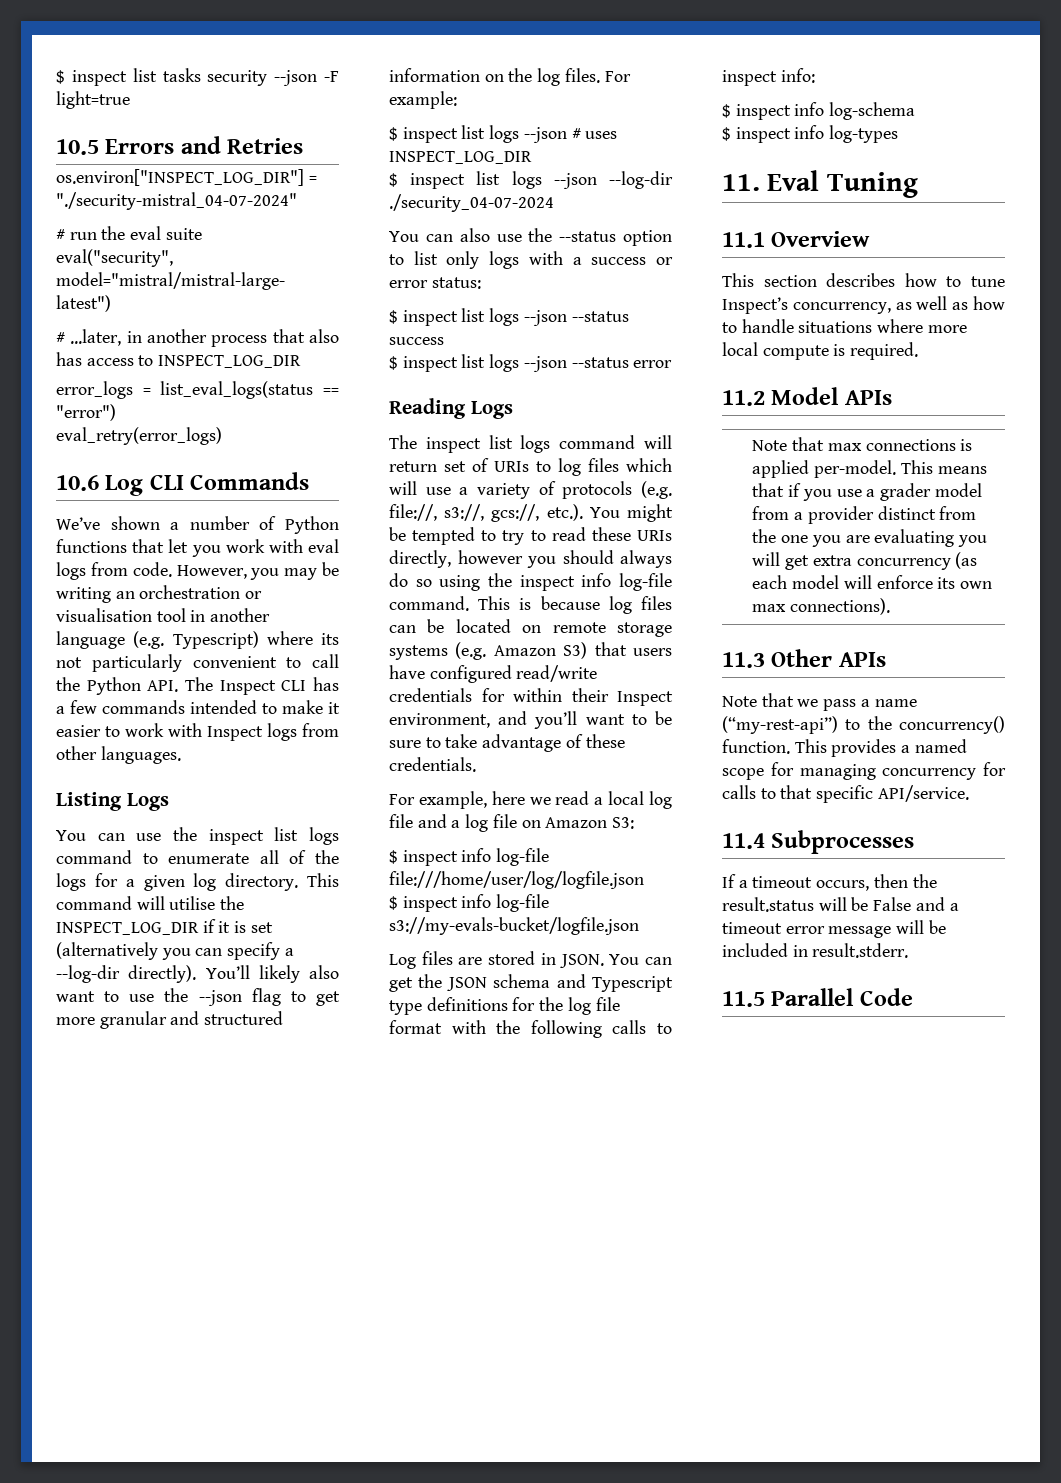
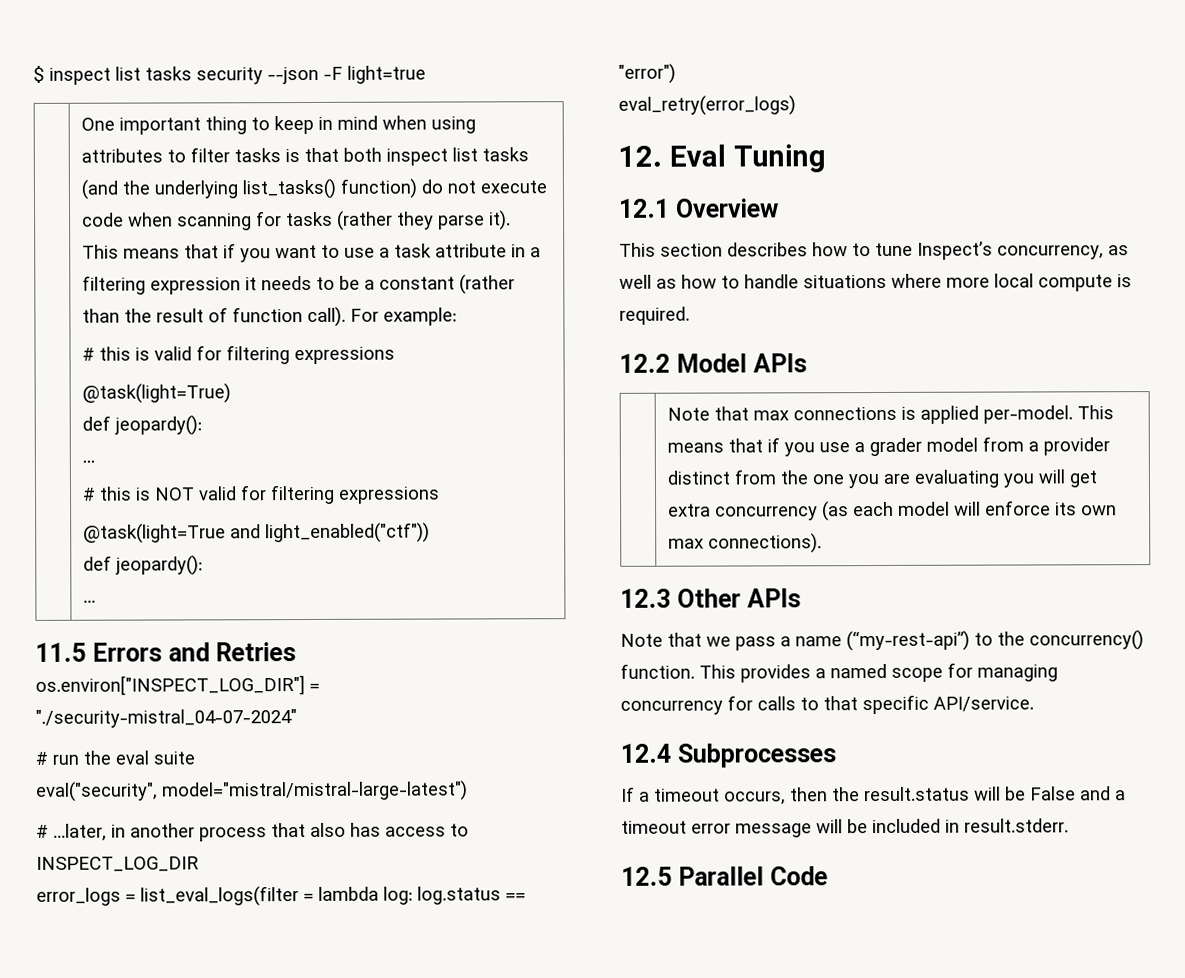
[56,139,99,155] // 10.5 -> [81,115,477,135] [81,147,530,166] [81,178,548,200] [82,210,512,231] [82,243,542,263] [82,274,516,295] [82,306,458,327] [82,345,396,365] [82,383,232,404] [82,415,203,436] [82,459,96,463] [82,484,441,505] [83,522,431,544] [83,555,204,576] [83,599,97,603] [35,642,86,662] // | One important thing to keep in mind when using attributes to filter tasks is that both inspect list tasks (and the underlying list_tasks() function) do not execute code when scanning for tasks (rather they parse it). This means that if you want to use a task attribute in a filtering expression it needs to be a constant (rather than the result of function call). For example: // # this is valid for filtering expressions // @task(light=True) // def jeopardy(): // ... // # this is NOT valid for filtering expressions // @task(light=True and light_enabled("ctf")) // def jeopardy(): // ... // 11.5
[160,381,339,399] [56,404,116,421] [56,427,222,445] [56,472,310,496] [56,516,339,534] [56,539,339,557] [56,562,339,580] [56,585,263,603] [56,608,271,622] [56,631,339,649] [56,654,339,672] [56,677,339,695] [56,700,340,714] [56,723,339,741] [56,746,181,764] [56,792,169,811] [56,827,339,845] [56,850,339,864] [56,873,339,891] [56,896,245,910] [56,919,273,935] [56,942,294,960] [56,965,339,983] [56,988,340,1006] [56,1011,284,1029] [389,68,631,86] [389,91,457,109] [389,125,618,143] [389,151,532,164] [389,171,673,189] [389,194,554,212] [389,228,672,246] [389,251,673,269] [389,277,481,289] [389,308,629,326] [389,337,444,345] [389,354,673,372] [389,398,513,419] [389,435,672,453] [389,458,672,476] [389,481,672,499] [389,504,673,522] [389,527,672,545] [389,550,672,568] [389,573,672,591] [389,596,672,614] [389,619,672,637] [389,642,672,660] [389,665,598,683] [389,688,673,706] [389,711,672,729] [389,734,625,752] [389,757,476,772] [389,791,672,809] [389,814,635,832] [389,848,550,866] [389,871,644,889] [389,894,550,912] [389,917,639,935] [389,951,672,969] [389,974,673,992] [389,997,620,1015] [389,1020,672,1038] [722,68,815,86] [722,102,916,120] [722,125,899,143] [722,174,760,191] list_eval_logs(status == "error") // eval_retry(error_logs) // 10.6 Log CLI Commands // We’ve shown a number of Python functions that let you work with eval logs from code. However, you may be writing an orchestration or visualisation tool in another language (e.g. Typescript) where its not particularly convenient to call the Python API. The Inspect CLI has a few commands intended to make it easier to work with Inspect logs from other languages. // Listing Logs // You can use the inspect list logs command to enumerate all of the logs for a given log directory. This command will utilise the INSPECT_LOG_DIR if it is set (alternatively you can specify a --log-dir directly). You’ll likely also want to use the --json flag to get more granular and structured information on the log files. For example: // $ inspect list logs --json # uses INSPECT_LOG_DIR // $ inspect list logs --json --log-dir ./security_04-07-2024 // You can also use the --status option to list only logs with a success or error status: // $ inspect list logs --json --status success // $ inspect list logs --json --status error // Reading Logs // The inspect list logs command will return set of URIs to log files which will use a variety of protocols (e.g. file://, s3://, gcs://, etc.). You might be tempted to try to read these URIs directly, however you should always do so using the inspect info log-file command. This is because log files can be located on remote storage systems (e.g. Amazon S3) that users have configured read/write credentials for within their Inspect environment, and you’ll want to be sure to take advantage of these credentials. // For example, here we read a local log file and a log file on Amazon S3: // $ inspect info log-file file:///home/user/log/logfile.json // $ inspect info log-file s3://my-evals-bucket/logfile.json // Log files are stored in JSON. You can get the JSON schema and Typescript type definitions for the log file format with the following calls to inspect info: // $ inspect info log-schema // $ inspect info log-types // 11. -> [140,886,526,907] [618,63,676,84] [618,95,796,116] [618,145,662,167] list_eval_logs(filter = lambda log: log.status == "error") // eval_retry(error_logs) // 12.
[722,232,765,248] 11.1 -> [618,198,670,218] 12.1
[722,390,765,406] 11.2 -> [619,353,670,373] 12.2
[722,652,765,668] 11.3 -> [620,588,671,608] 12.3
[722,833,765,849] 11.4 -> [620,743,671,763] 12.4
[722,991,765,1007] 11.5 -> [621,866,672,886] 12.5

